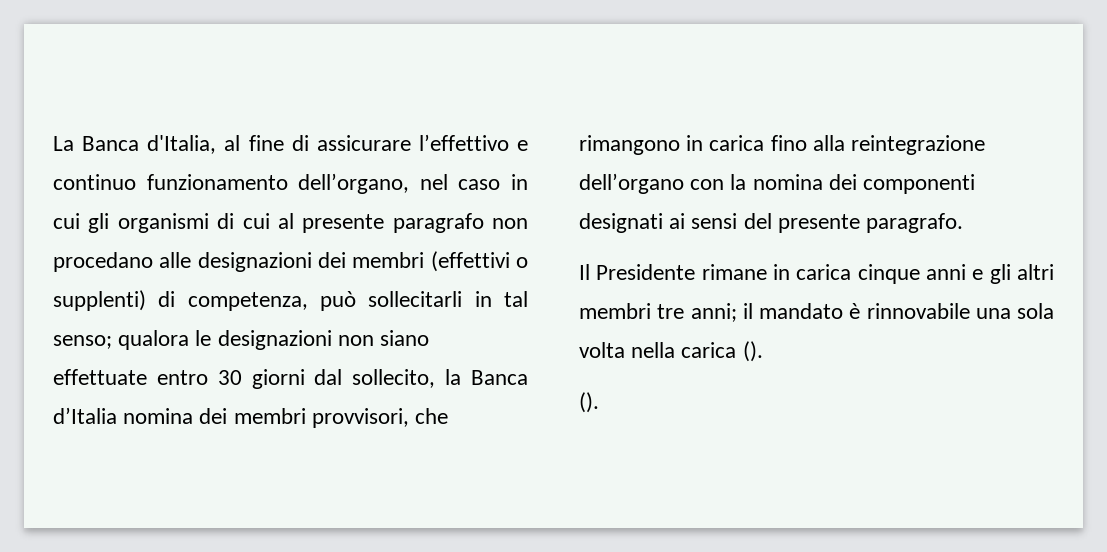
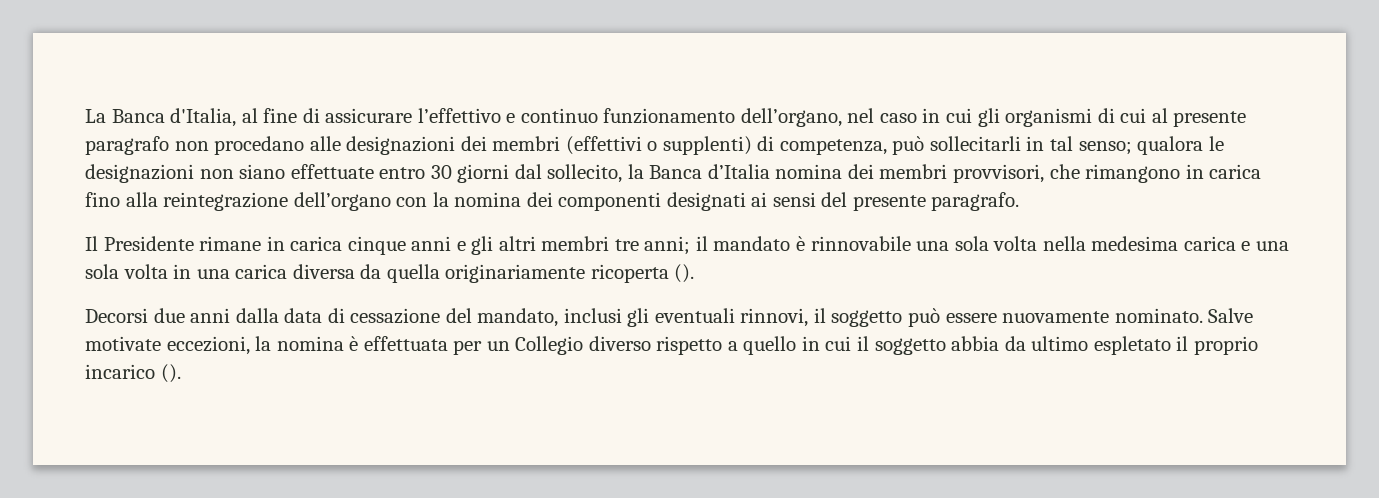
[681,341,763,362] carica (). // -> [1091,236,1289,251] [85,264,695,283] [85,308,1254,327] [85,336,1258,355] [85,364,155,379] medesima carica e una sola volta in una carica diversa da quella originariamente ricoperta (). // Decorsi due anni dalla data di cessazione del mandato, inclusi gli eventuali rinnovi, il soggetto può essere nuovamente nominato. Salve motivate eccezioni, la nomina è effettuata per un Collegio diverso rispetto a quello in cui il soggetto abbia da ultimo espletato il proprio incarico

